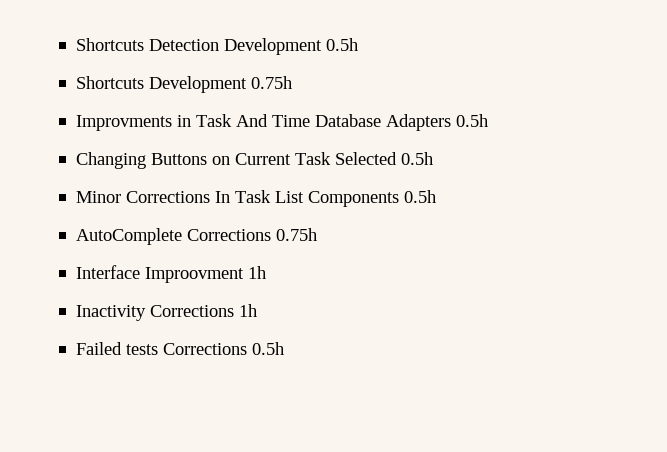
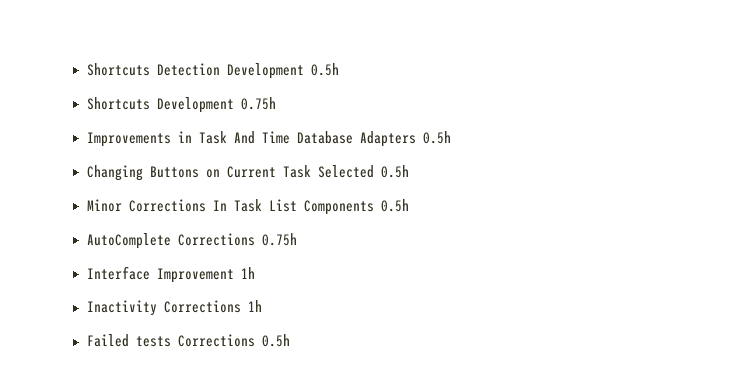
[75,115,172,131] Improvments -> [86,132,171,147] Improvements
[144,267,244,283] Improovment -> [156,268,234,283] Improvement

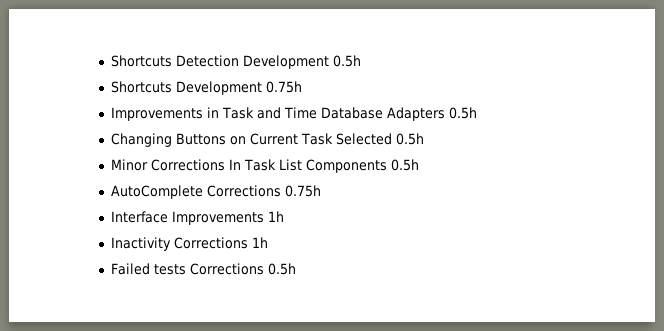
[233,131,255,144] And -> [256,107,281,119] and
[156,268,234,283] Improvement -> [171,211,264,225] Improvements

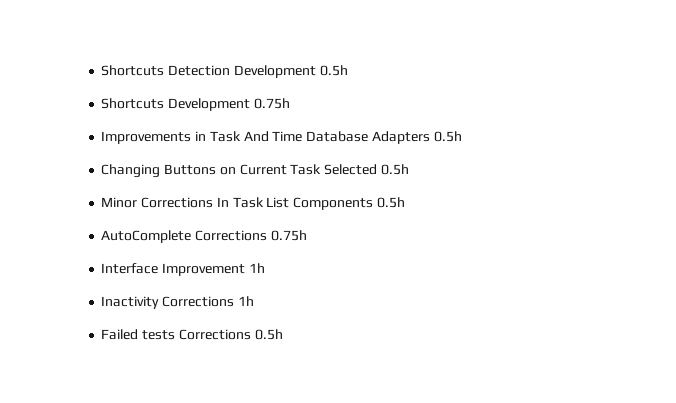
[256,107,281,119] and -> [243,131,269,142] And
[171,211,264,225] Improvements -> [161,263,245,276] Improvement

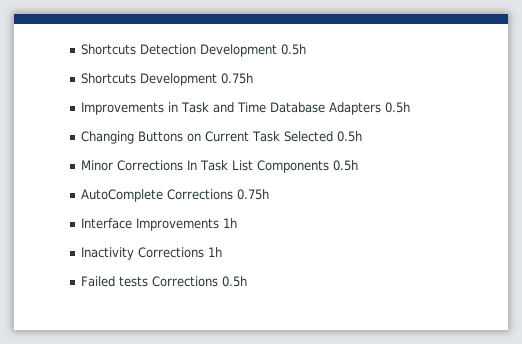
[243,131,269,142] And -> [213,102,235,113] and
[161,263,245,276] Improvement -> [136,218,220,231] Improvements

